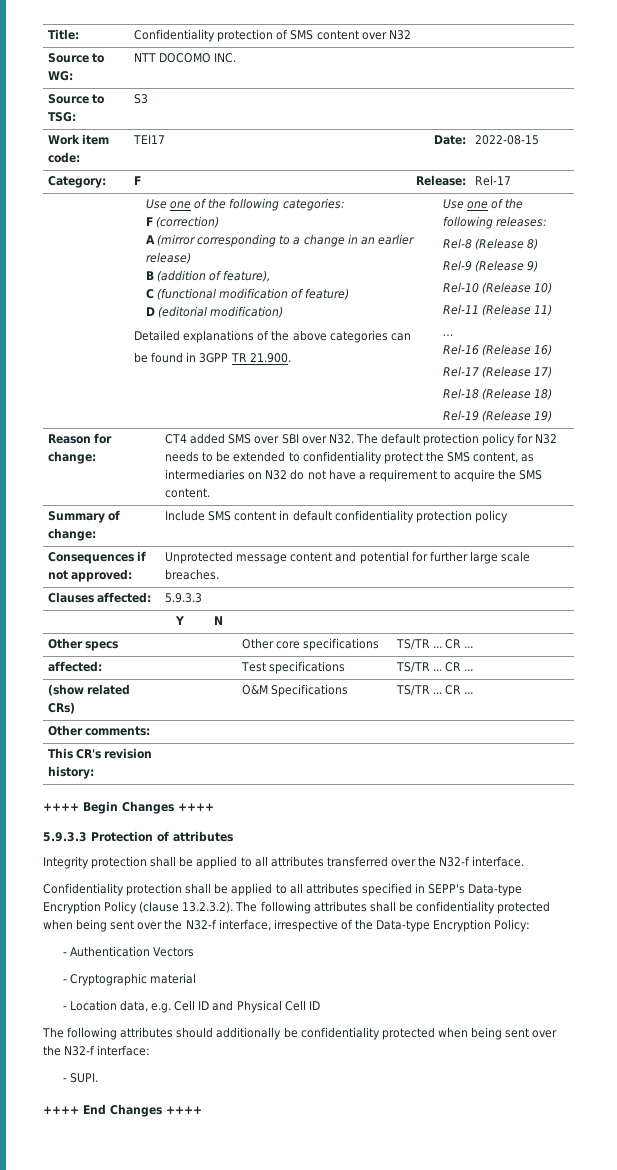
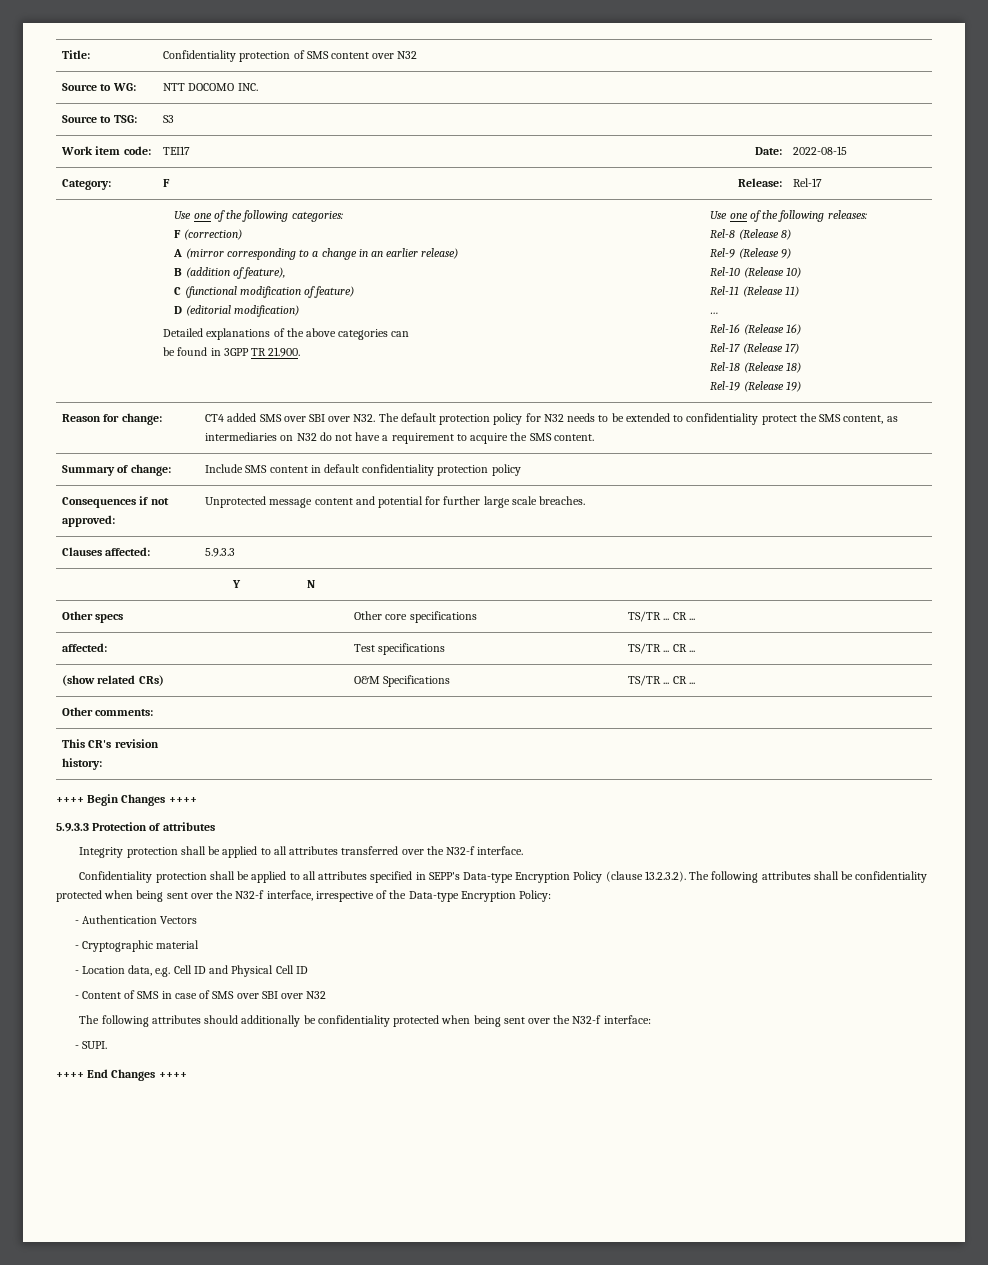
(320, 1005) none -> [74,990,327,999] // - Content of SMS in case of SMS over SBI over N32

